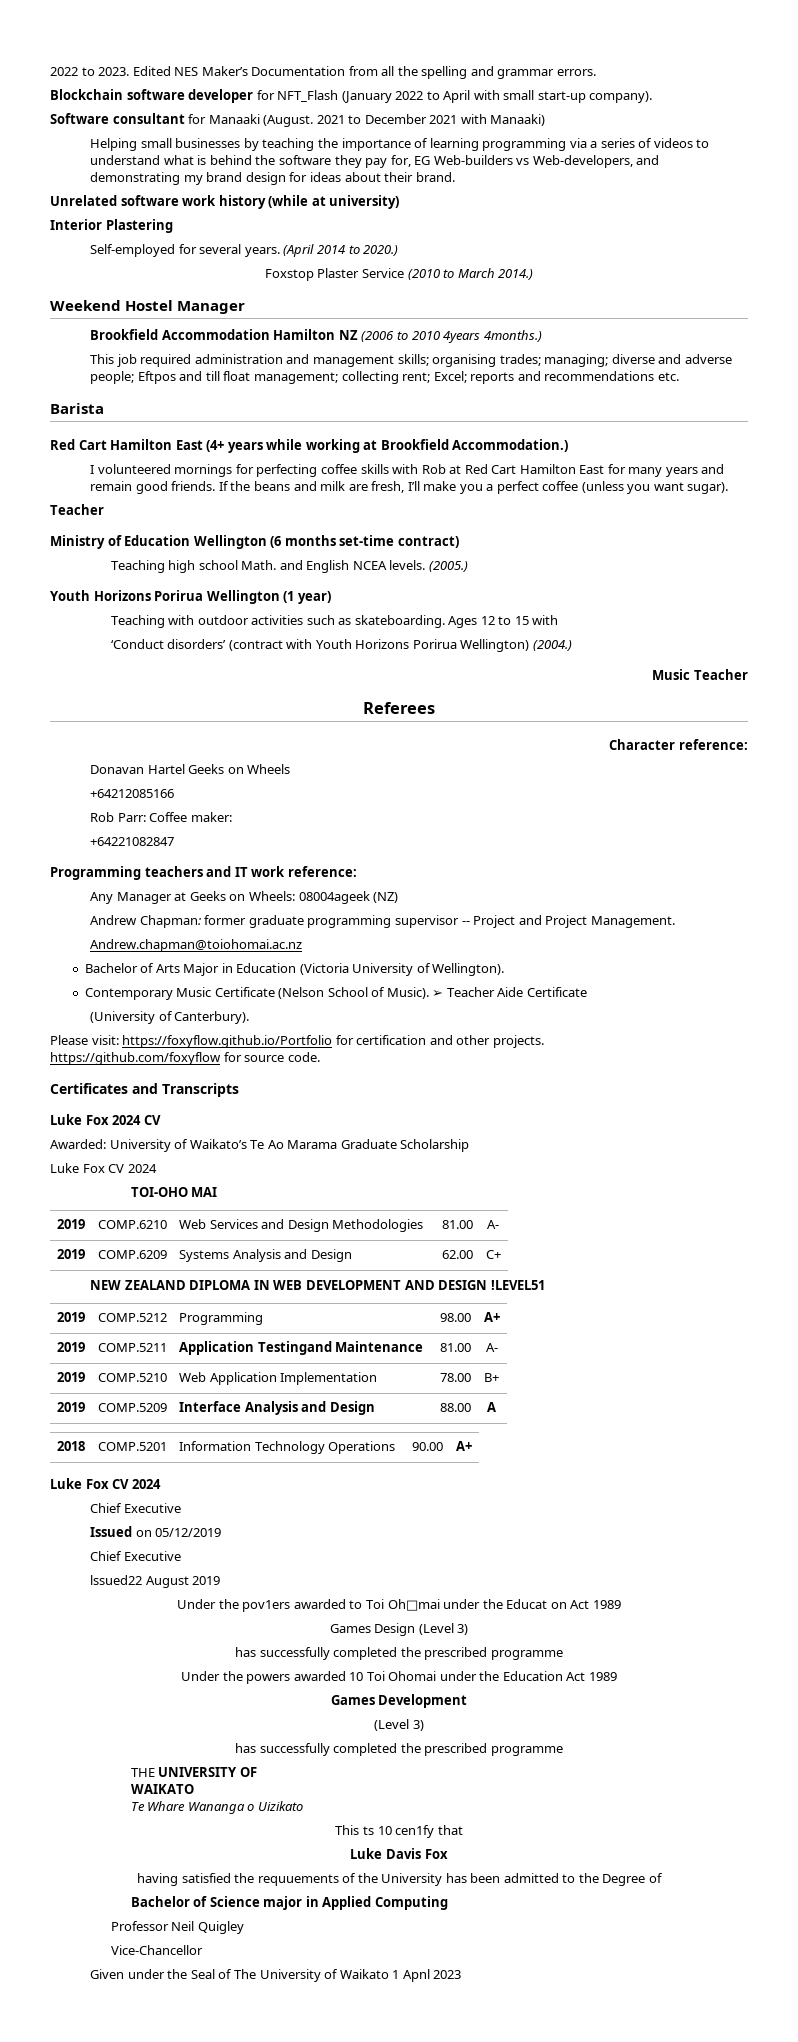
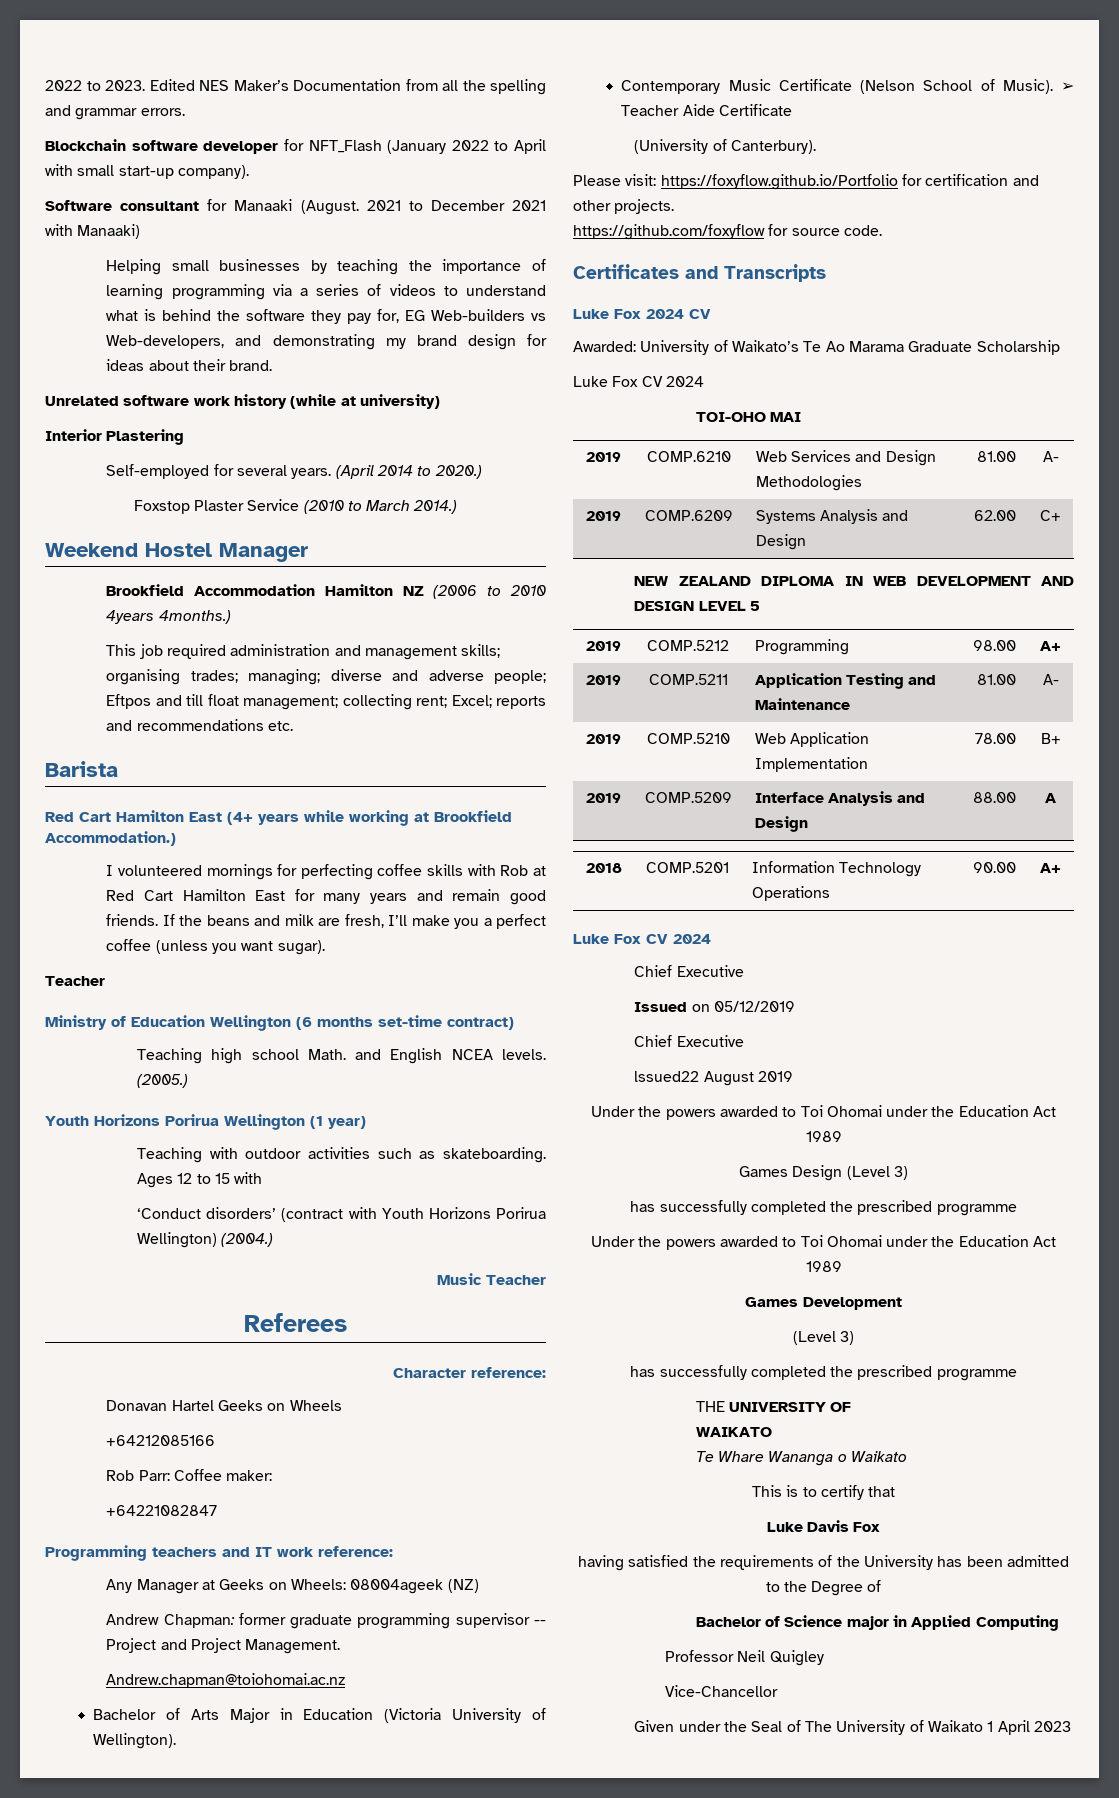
[490,1280,545,1290] !LEVEL51 -> [698,601,760,611] LEVEL 5
[257,1341,332,1355] Testingand -> [846,673,937,689] Testing and
[242,1599,567,1612] pov1ers awarded to Toi Oh□mai under the Educat on -> [665,1105,1029,1120] powers awarded to Toi Ohomai under the Education
[349,1672,364,1681] 10 -> [782,1237,797,1247] to
[257,1801,303,1811] [335,1825,435,1838] Uizikato // This ts 10 cen1fy -> [850,1451,907,1462] [751,1485,864,1500] Waikato // This is to certify
[257,1874,339,1886] requuements -> [720,1555,815,1570] requirements
[402,1969,430,1982] Apnl -> [997,1720,1030,1735] April

